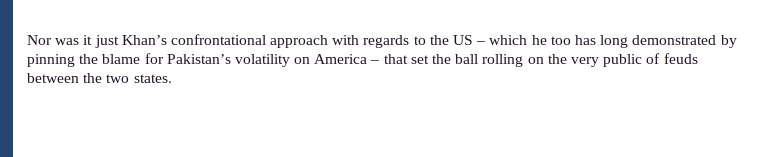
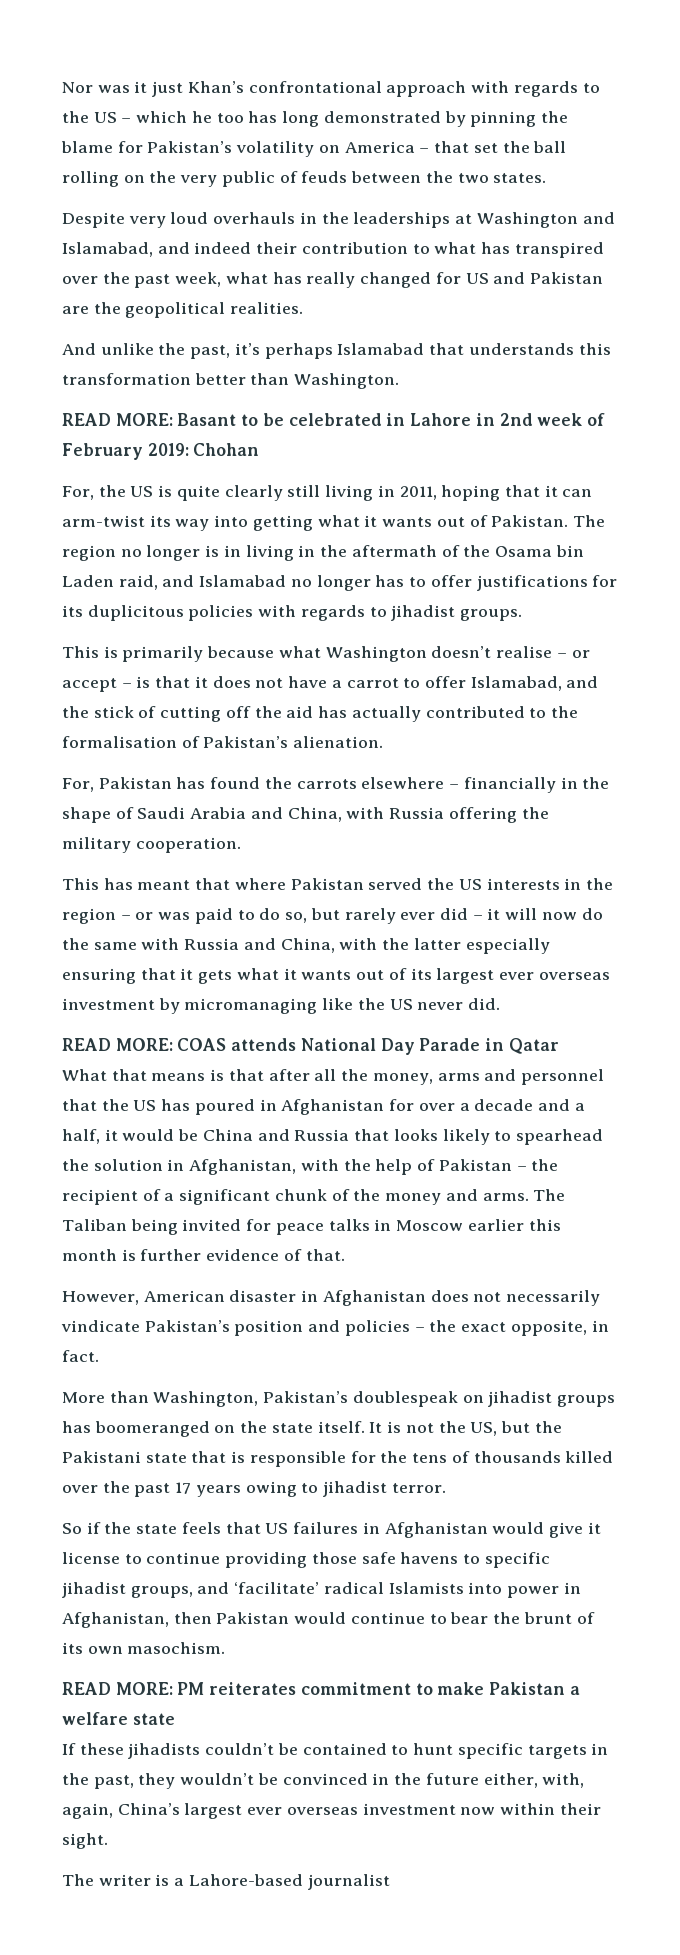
(172, 78) none -> [62,212,615,228] [62,242,604,258] [62,272,603,288] [62,302,304,318] [62,343,611,359] [62,373,400,389] [62,413,605,426] [62,443,260,460] [62,485,593,501] [62,515,605,531] [62,545,584,561] [62,575,618,591] [62,605,523,621] [62,646,590,662] [62,676,599,692] [62,706,578,722] [62,736,384,748] [62,777,610,793] [62,807,549,823] [62,837,241,853] [62,878,613,890] [62,908,603,924] [62,938,550,954] [62,968,610,984] [62,998,501,1014] [62,1038,559,1055] [62,1069,604,1085] [62,1099,585,1115] [62,1129,603,1145] [62,1159,559,1175] [62,1189,566,1205] [62,1219,561,1235] [62,1249,345,1261] [62,1290,601,1306] [61,1320,609,1336] [62,1350,99,1362] [62,1391,616,1407] [62,1421,562,1437] [62,1451,614,1467] [62,1481,446,1497] [62,1522,601,1538] [62,1552,550,1568] [62,1582,581,1598] [62,1612,595,1628] [62,1642,226,1654] [62,1682,580,1695] [62,1712,175,1725] [62,1743,609,1759] [62,1773,585,1789] [62,1803,601,1819] [62,1833,108,1849] [62,1874,390,1890] // Despite very loud overhauls in the leaderships at Washington and Islamabad, and indeed their contribution to what has transpired over the past week, what has really changed for US and Pakistan are the geopolitical realities. // And unlike the past, it’s perhaps Islamabad that understands this transformation better than Washington. // READ MORE: Basant to be celebrated in Lahore in 2nd week of February 2019: Chohan // For, the US is quite clearly still living in 2011, hoping that it can arm-twist its way into getting what it wants out of Pakistan. The region no longer is in living in the aftermath of the Osama bin Laden raid, and Islamabad no longer has to offer justifications for its duplicitous policies with regards to jihadist groups. // This is primarily because what Washington doesn’t realise – or accept – is that it does not have a carrot to offer Islamabad, and the stick of cutting off the aid has actually contributed to the formalisation of Pakistan’s alienation. // For, Pakistan has found the carrots elsewhere – financially in the shape of Saudi Arabia and China, with Russia offering the military cooperation. // This has meant that where Pakistan served the US interests in the region – or was paid to do so, but rarely ever did – it will now do the same with Russia and China, with the latter especially ensuring that it gets what it wants out of its largest ever overseas investment by micromanaging like the US never did. // READ MORE: COAS attends National Day Parade in Qatar // What that means is that after all the money, arms and personnel that the US has poured in Afghanistan for over a decade and a half, it would be China and Russia that looks likely to spearhead the solution in Afghanistan, with the help of Pakistan – the recipient of a significant chunk of the money and arms. The Taliban being invited for peace talks in Moscow earlier this month is further evidence of that. // However, American disaster in Afghanistan does not necessarily vindicate Pakistan’s position and policies – the exact opposite, in fact. // More than Washington, Pakistan’s doublespeak on jihadist groups has boomeranged on the state itself. It is not the US, but the Pakistani state that is responsible for the tens of thousands killed over the past 17 years owing to jihadist terror. // So if the state feels that US failures in Afghanistan would give it license to continue providing those safe havens to specific jihadist groups, and ‘facilitate’ radical Islamists into power in Afghanistan, then Pakistan would continue to bear the brunt of its own masochism. // READ MORE: PM reiterates commitment to make Pakistan a welfare state // If these jihadists couldn’t be contained to hunt specific targets in the past, they wouldn’t be convinced in the future either, with, again, China’s largest ever overseas investment now within their sight. // The writer is a Lahore-based journalist

